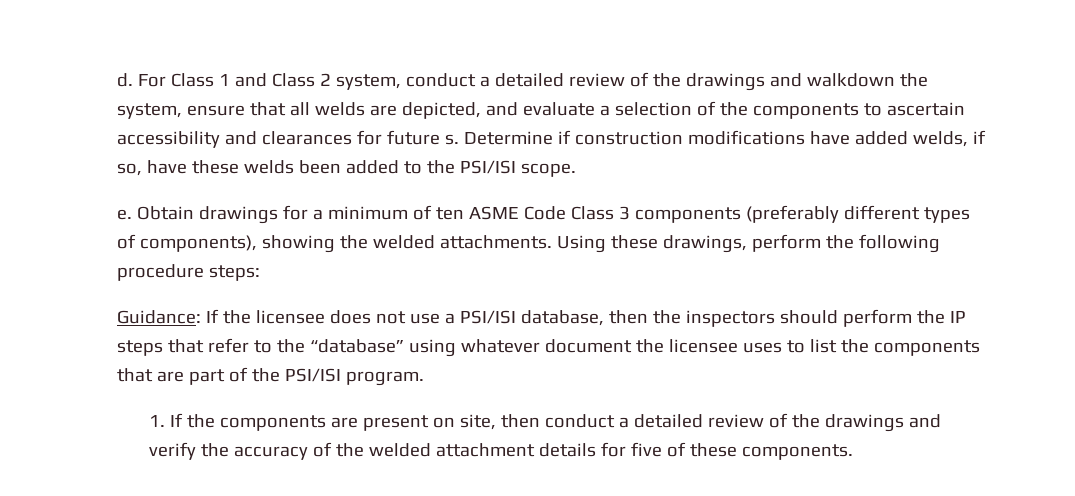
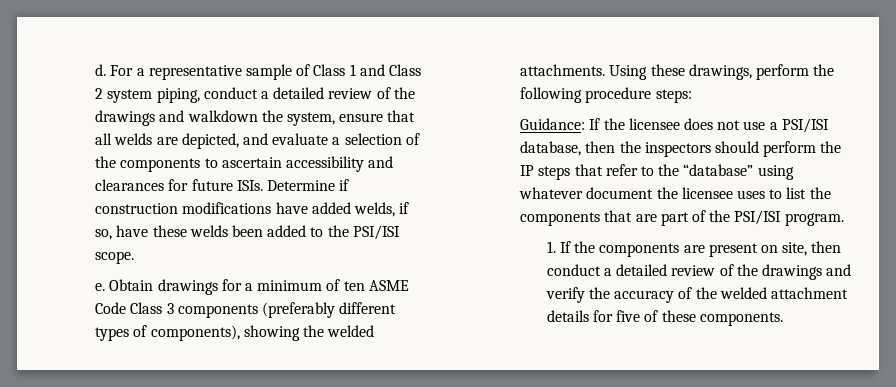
(167, 80) none -> [136,64,311,80] a representative sample of
[336,74,402,90] system, -> [107,88,200,103] system piping,
[445,134,460,145] s. -> [236,180,263,191] ISIs.

